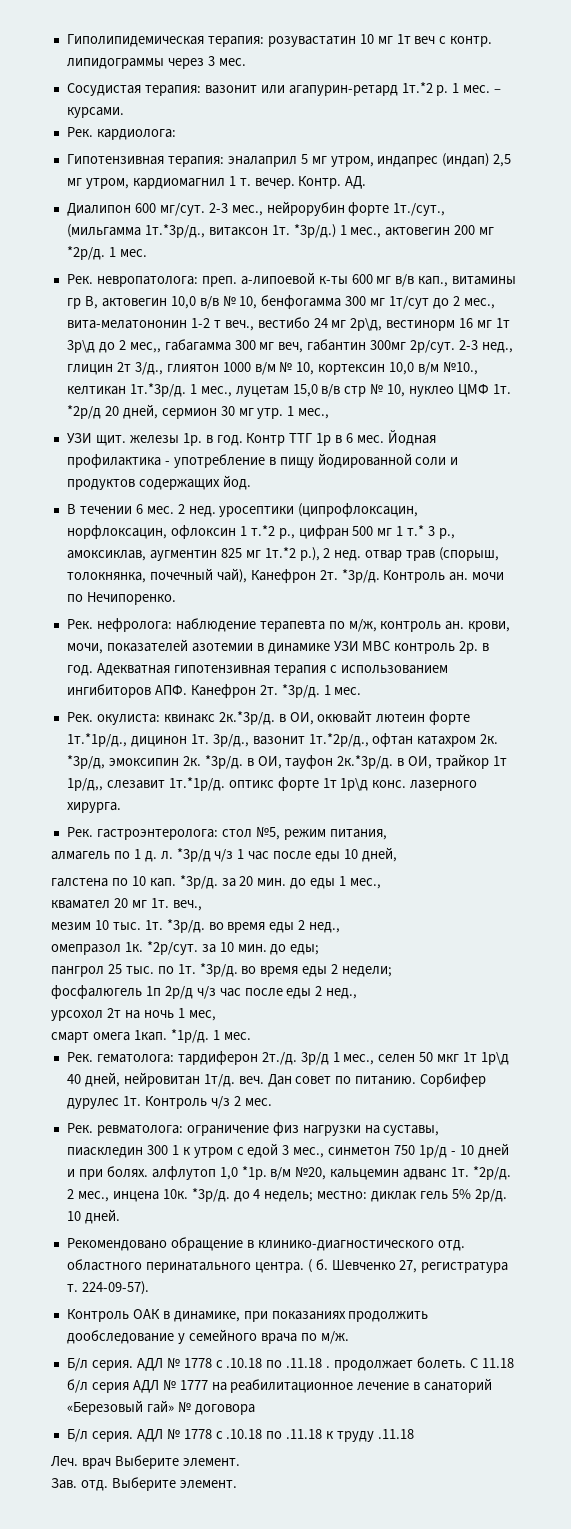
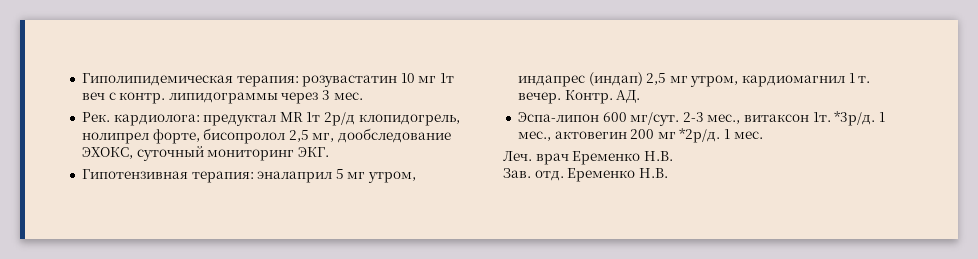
[66,82,502,96] [66,107,124,118] [66,127,176,140] Сосудистая терапия: вазонит или агапурин-ретард 1т.*2 р. 1 мес. – курсами. // Рек. кардиолога: -> [81,112,460,126] [81,128,452,144] [81,146,329,161] Рек. кардиолога: предуктал MR 1т 2р/д клопидогрель, нолипрел форте, бисопролол 2,5 мг, дообследование ЭХОКС, суточный мониторинг ЭКГ.
[66,203,131,216] Диалипон -> [517,112,599,122] Эспа-липон
[266,201,446,216] [66,224,205,238] нейрорубин форте 1т./сут., (мильгамма 1т.*3р/д., -> (741, 119) none
[293,224,336,238] *3р/д.) -> [834,111,876,126] *3р/д.
[66,272,517,287] [66,295,495,309] [66,317,511,331] [66,339,513,353] [66,362,479,375] [66,383,511,397] [66,404,330,419] [66,430,436,446] [66,453,459,468] [66,475,251,490] [66,503,419,517] [66,525,456,539] [66,547,500,561] [66,568,505,583] [66,592,176,605] [66,618,511,632] [66,639,490,654] [66,663,448,676] [66,684,362,698] [66,710,471,725] [66,733,499,747] [66,754,508,769] [66,777,478,791] [66,802,121,813] [66,827,387,840] [51,847,397,862] [51,875,382,889] [51,898,202,911] [51,919,341,933] [51,941,320,955] [51,963,393,977] [51,985,358,999] [51,1008,216,1021] [51,1029,251,1043] [66,1051,510,1065] [66,1072,487,1087] [66,1096,272,1109] [66,1122,440,1136] [66,1143,509,1158] [66,1166,512,1180] [66,1188,507,1202] [66,1209,120,1224] [66,1237,465,1251] [66,1259,509,1273] [66,1281,149,1295] [66,1309,429,1322] [66,1329,349,1344] [66,1357,514,1371] [66,1378,493,1393] [66,1400,255,1415] [66,1429,415,1442] // Рек. невропатолога: преп. а-липоевой к-ты 600 мг в/в кап., витамины гр В, актовегин 10,0 в/в № 10, бенфогамма 300 мг 1т/сут до 2 мес., вита-мелатононин 1-2 т веч., вестибо 24 мг 2р\д, вестинорм 16 мг 1т 3р\д до 2 мес,, габагамма 300 мг веч, габантин 300мг 2р/сут. 2-3 нед., глицин 2т 3/д., глиятон 1000 в/м № 10, кортексин 10,0 в/м №10., келтикан 1т.*3р/д. 1 мес., луцетам 15,0 в/в стр № 10, нуклео ЦМФ 1т. *2р/д 20 дней, сермион 30 мг утр. 1 мес., // УЗИ щит. железы 1р. в год. Контр ТТГ 1р в 6 мес. Йодная профилактика - употребление в пищу йодированной соли и продуктов содержащих йод. // В течении 6 мес. 2 нед. уросептики (ципрофлоксацин, норфлоксацин, офлоксин 1 т.*2 р., цифран 500 мг 1 т.* 3 р., амоксиклав, аугментин 825 мг 1т.*2 р.), 2 нед. отвар трав (спорыш, толокнянка, почечный чай), Канефрон 2т. *3р/д. Контроль ан. мочи по Нечипоренко. // Рек. нефролога: наблюдение терапевта по м/ж, контроль ан. крови, мочи, показателей азотемии в динамике УЗИ МВС контроль 2р. в год. Адекватная гипотензивная терапия с использованием ингибиторов АПФ. Канефрон 2т. *3р/д. 1 мес. // Рек. окулиста: квинакс 2к.*3р/д. в ОИ, окювайт лютеин форте 1т.*1р/д., дицинон 1т. 3р/д., вазонит 1т.*2р/д., офтан катахром 2к. *3р/д, эмоксипин 2к. *3р/д. в ОИ, тауфон 2к.*3р/д. в ОИ, трайкор 1т 1р/д,, слезавит 1т.*1р/д. оптикс форте 1т 1р\д конс. лазерного хирурга. // Рек. гастроэнтеролога: стол №5, режим питания, // алмагель по 1 д. л. *3р/д ч/з 1 час после еды 10 дней, // галстена по 10 кап. *3р/д. за 20 мин. до еды 1 мес., // квамател 20 мг 1т. веч., // мезим 10 тыс. 1т. *3р/д. во время еды 2 нед., // омепразол 1к. *2р/сут. за 10 мин. до еды; // пангрол 25 тыс. по 1т. *3р/д. во время еды 2 недели; // фосфалюгель 1п 2р/д ч/з час после еды 2 нед., // урсохол 2т на ночь 1 мес, // смарт омега 1кап. *1р/д. 1 мес. // Рек. гематолога: тардиферон 2т./д. 3р/д 1 мес., селен 50 мкг 1т 1р\д 40 дней, нейровитан 1т/д. веч. Дан совет по питанию. Сорбифер дурулес 1т. Контроль ч/з 2 мес. // Рек. ревматолога: ограничение физ нагрузки на суставы, пиаскледин 300 1 к утром с едой 3 мес., синметон 750 1р/д - 10 дней и при болях. алфлутоп 1,0 *1р. в/м №20, кальцемин адванс 1т. *2р/д. 2 мес., инцена 10к. *3р/д. до 4 недель; местно: диклак гель 5% 2р/д. 10 дней. // Рекомендовано обращение в клинико-диагностического отд. областного перинатального центра. ( б. Шевченко 27, регистратура т. 224-09-57). // Контроль ОАК в динамике, при показаниях продолжить дообследование у семейного врача по м/ж. // Б/л серия. АДЛ № 1778 с .10.18 по .11.18 . продолжает болеть. С 11.18 б/л серия АДЛ № 1777 на реабилитационное лечение в санаторий «Березовый гай» № договора // Б/л серия. АДЛ № 1778 с .10.18 по .11.18 к труду .11.18 -> (763, 135) none
[114,1455,240,1469] Выберите элемент. -> [572,151,673,165] Еременко Н.В.
[111,1477,237,1491] Выберите элемент. -> [567,168,668,182] Еременко Н.В.

